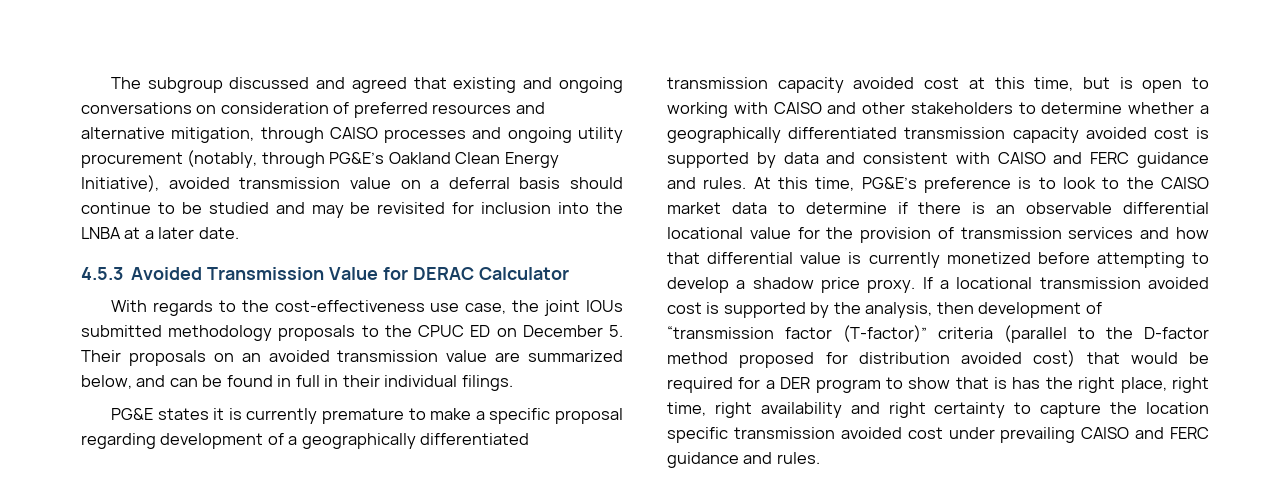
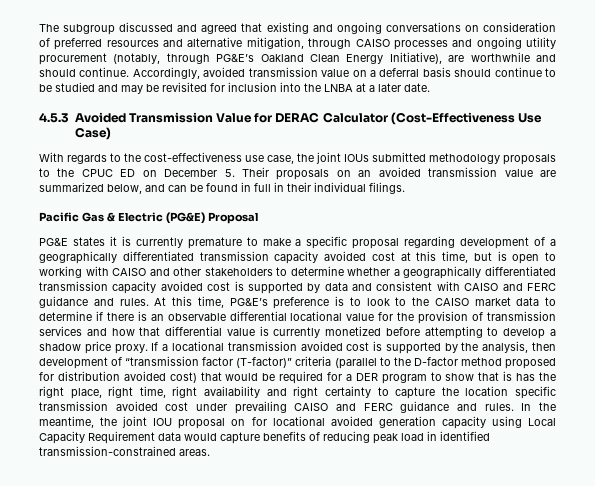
(159, 183) none -> [448,52,556,62] [39,67,200,79] are worthwhile and should continue. Accordingly,
(569, 273) none -> [390,112,543,125] [74,127,111,140] (Cost-Effectiveness Use Case)
(513, 383) none -> [39,212,258,224] // Pacific Gas & Electric (PG&E) Proposal
(820, 458) none -> [521,402,557,411] [39,416,556,429] [39,431,490,444] [39,446,210,456] In the meantime, the joint IOU proposal on for locational avoided generation capacity using Local Capacity Requirement data would capture benefits of reducing peak load in identified transmission-constrained areas.

